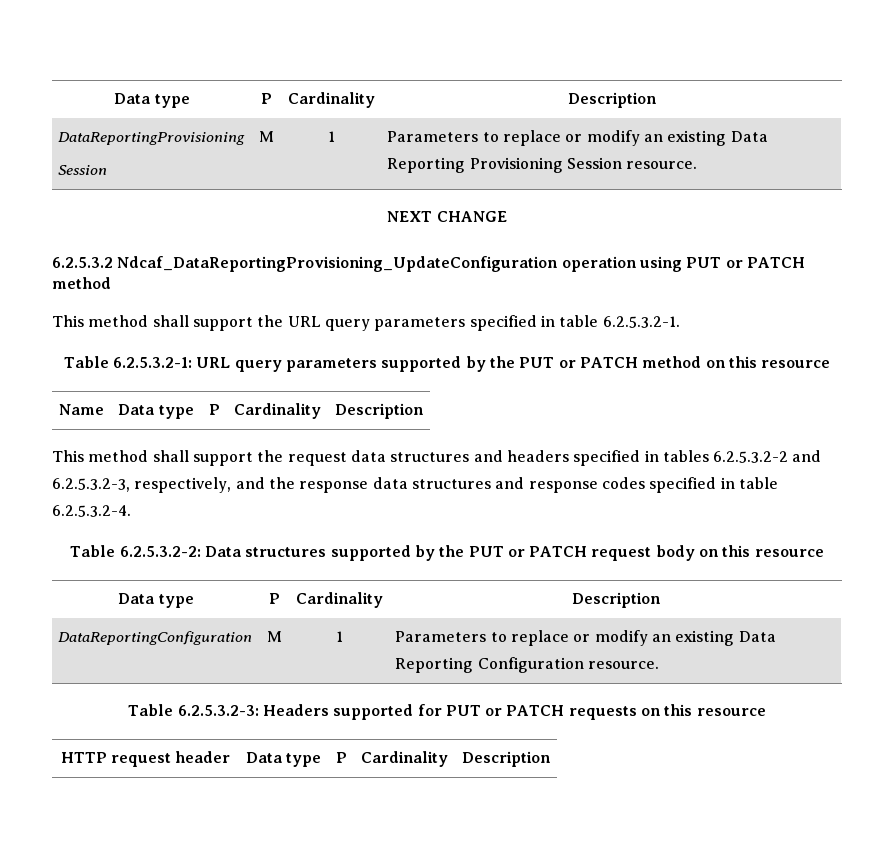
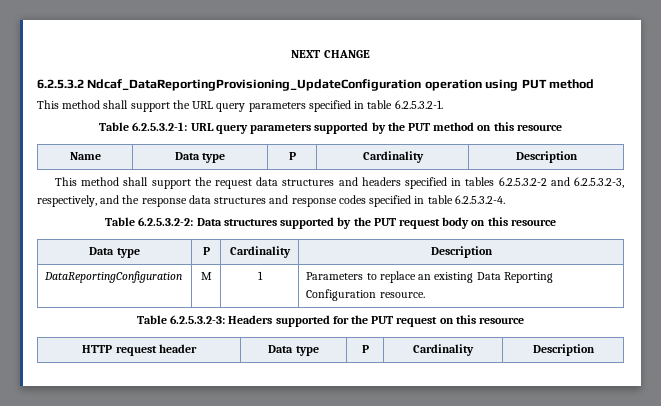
[114,93,190,108] [260,93,272,104] [287,92,375,108] [567,92,657,108] [58,132,246,145] [58,165,108,175] [258,131,274,142] [327,131,335,142] [387,130,768,146] [387,157,698,173] Data type | P | Cardinality | Description // DataReportingProvisioning // Session | M | 1 | Parameters to replace or modify an existing Data Reporting Provisioning Session resource. // -> (291, 54) none
[725,257,805,268] or PATCH -> (547, 84) none
[558,357,638,368] or PATCH -> (430, 127) none
[507,546,588,557] or PATCH -> (396, 222) none
[573,630,648,646] or modify -> (416, 277) none
[445,705,637,720] PUT or PATCH requests -> [351,315,438,327] the PUT request

